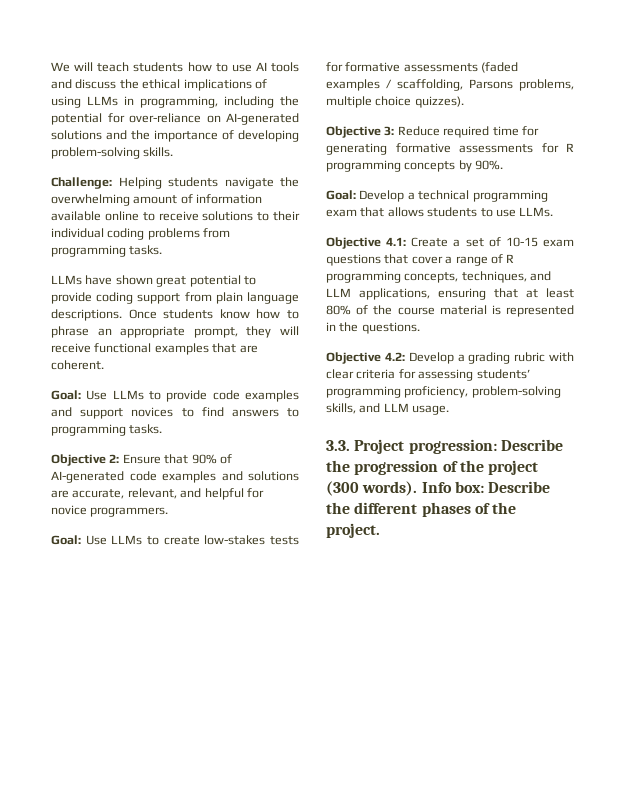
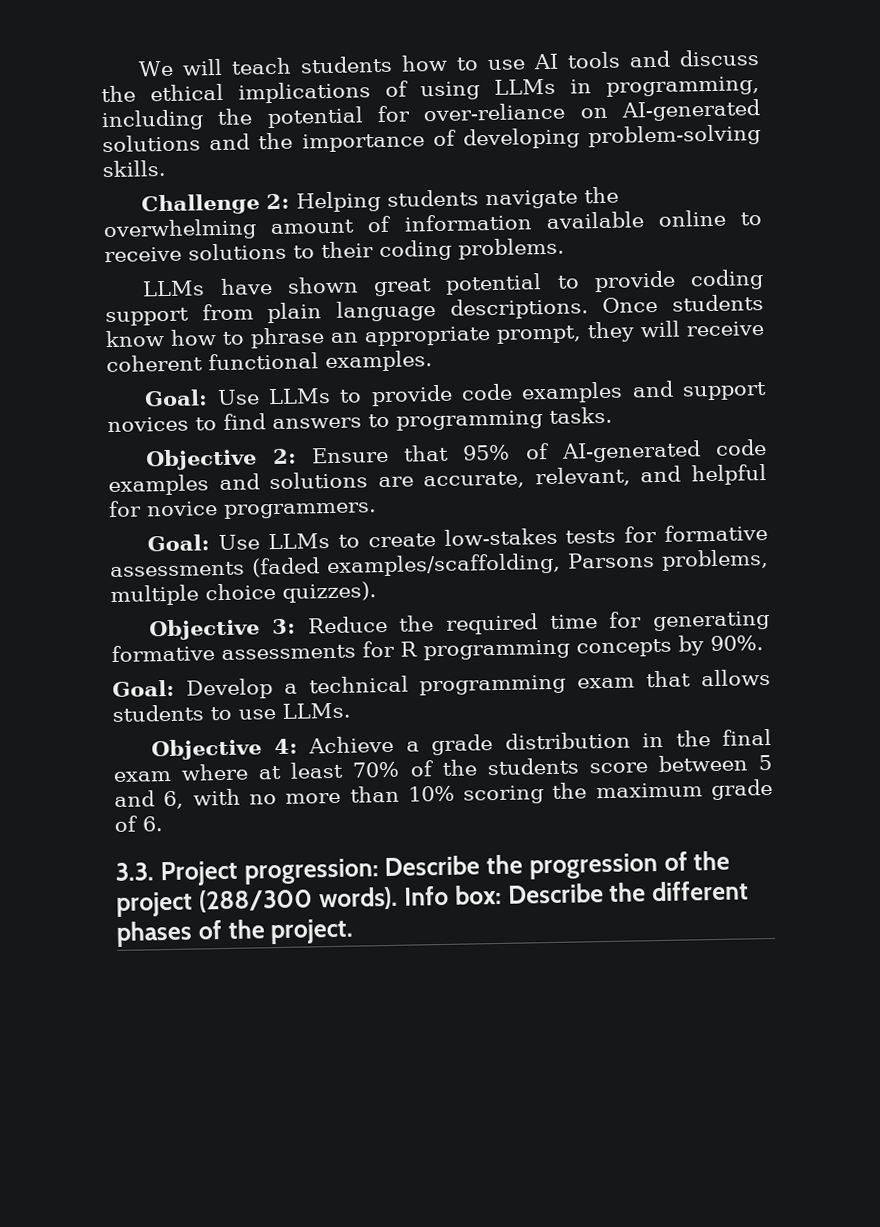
[51,177,112,189] Challenge: -> [141,193,291,216] Challenge 2:
[51,228,231,240] [51,245,163,257] individual coding problems from programming tasks. -> [379,237,565,262] coding problems.
[94,343,258,355] [51,360,104,370] functional examples that are coherent. -> [106,350,433,373] coherent functional examples.
[191,454,217,464] 90% -> [462,444,511,461] 95%
[326,79,463,91] examples / scaffolding, -> [326,552,562,578] examples/scaffolding,
(440, 131) none -> [399,615,435,632] the
[386,237,574,247] [326,254,515,266] [326,271,552,283] [326,288,518,300] 4.1: Create a set of 10-15 exam questions that cover a range of R programming concepts, techniques, and LLM applications, ensuring that -> [273,728,773,756] [113,763,250,783] 4: Achieve a grade distribution in the final exam where
[326,305,574,317] [326,322,420,334] [326,352,574,364] [326,369,530,381] [326,386,561,398] [326,403,450,415] 80% of the course material is represented in the questions. // Objective 4.2: Develop a grading rubric with clear criteria for assessing students’ programming proficiency, problem-solving skills, and LLM usage. -> [352,754,773,778] [114,778,773,810] [114,815,163,832] 70% of the students score between 5 and 6, with no more than 10% scoring the maximum grade of 6.
[326,481,359,496] (300 -> [198,888,313,913] (288/300

